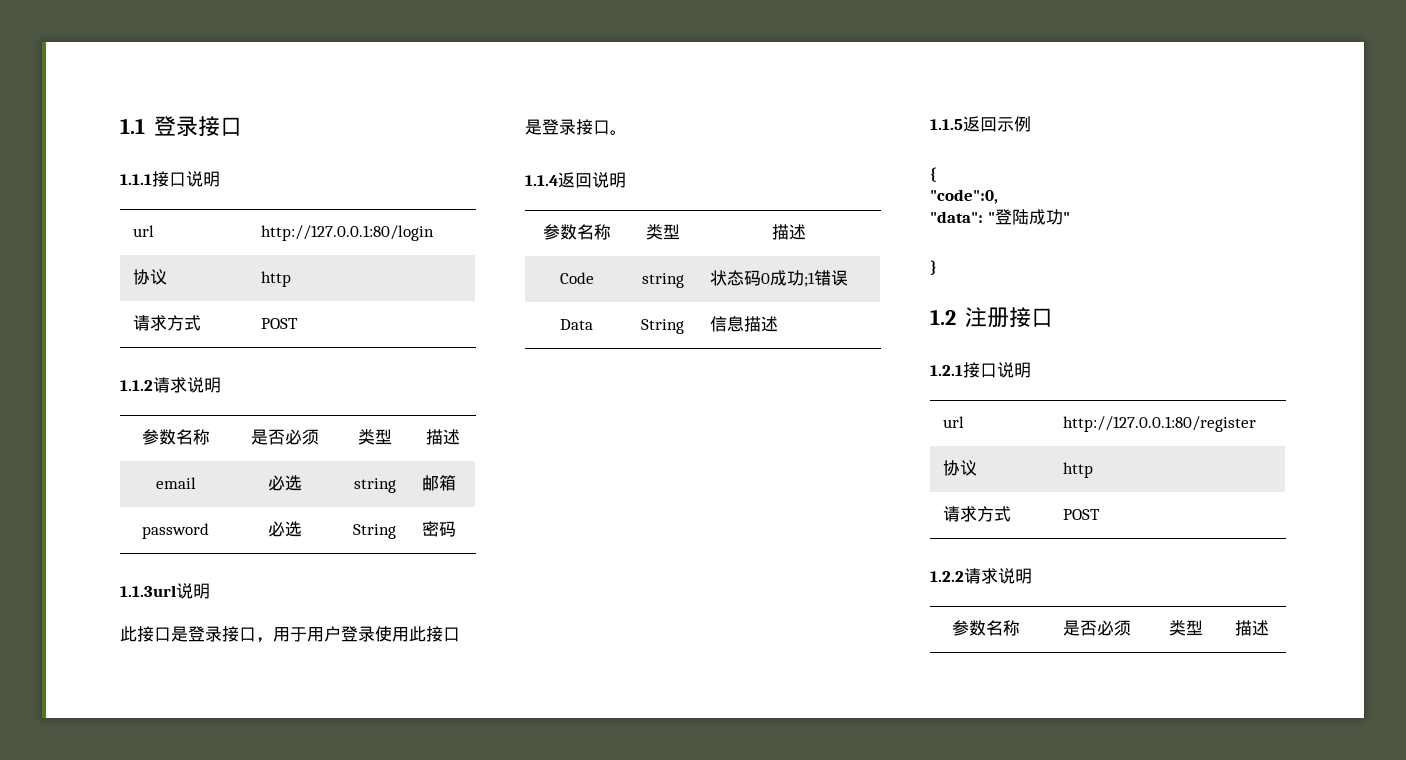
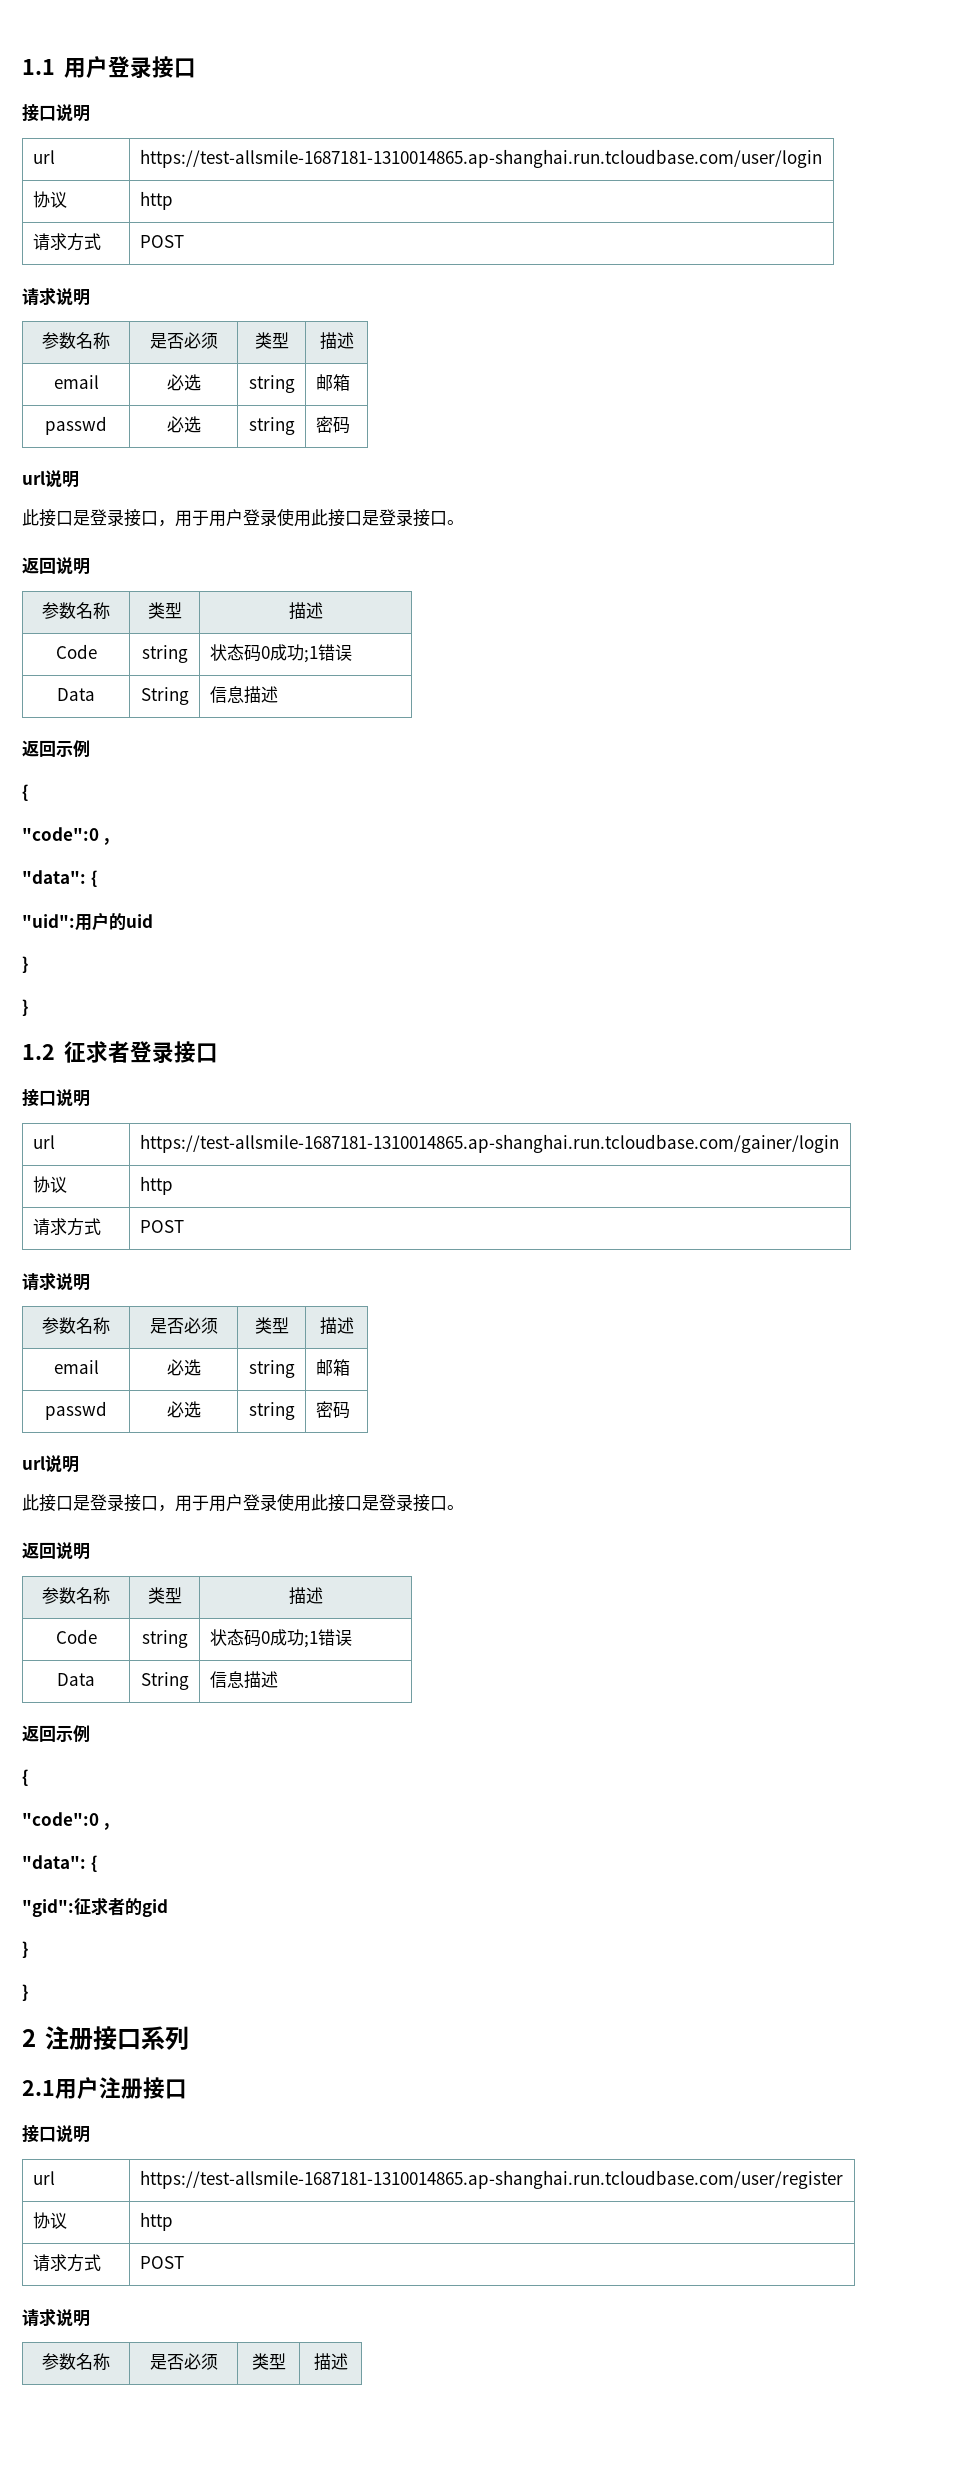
[153,116,242,137] [120,171,220,187] [132,225,154,237] [260,225,434,241] [132,269,167,285] [260,271,291,287] [132,315,201,331] [260,318,298,329] [120,380,153,391] 登录接口 // 1.1.1接口说明 // url | http://127.0.0.1:80/login // 协议 | http // 请求方式 | POST // 1.1.2 -> [63,56,196,79] [22,104,90,122] [32,150,55,164] [139,149,822,168] [32,191,67,208] [139,191,173,210] [32,233,101,251] [139,235,184,248] 用户登录接口 // 接口说明 // url | https://test-allsmile-1687181-1310014865.ap-shanghai.run.tcloudbase.com/user/login // 协议 | http // 请求方式 | POST //
[142,523,209,539] [268,521,302,537] [353,524,396,539] [421,521,456,537] [120,585,176,597] password | 必选 | String | 密码 // 1.1.3url -> [45,416,107,435] [166,416,201,433] [248,417,295,435] [315,416,350,434] [22,471,45,485] passwd | 必选 | string | 密码 // url
[525,175,558,186] 1.1.4 -> (464, 522) none
[930,116,1031,132] [930,167,937,182] [930,189,998,204] [930,209,1070,225] 1.1.5返回示例 // { // "code":0, // "data": "登陆成功" -> [22,740,90,757] [22,784,28,801] [22,827,110,845] [22,870,97,887] [22,912,153,931] [22,956,28,973] 返回示例 // { // "code":0 , // "data": { // "uid":用户的uid // }
[964,307,1053,328] [930,362,1031,378] [942,416,964,428] [1062,416,1256,432] [942,460,977,476] [1062,462,1093,478] [942,506,1011,522] [1062,509,1100,520] [930,568,1032,584] [952,620,1020,636] [1063,620,1131,636] [1168,620,1203,636] [1235,620,1269,636] 注册接口 // 1.2.1接口说明 // url | http://127.0.0.1:80/register // 协议 | http // 请求方式 | POST // 1.2.2请求说明 // 参数名称 | 是否必须 | 类型 | 描述 -> [63,1041,218,1064] [22,1089,90,1107] [32,1135,55,1149] [139,1134,839,1153] [32,1176,67,1193] [139,1176,173,1195] [32,1218,101,1236] [139,1220,184,1233] [22,1272,90,1291] [42,1317,110,1334] [149,1317,218,1334] [254,1317,289,1334] [319,1317,354,1335] [53,1360,99,1374] [166,1359,201,1376] [248,1360,295,1378] [315,1359,350,1376] [45,1401,107,1420] [166,1401,201,1418] [248,1402,295,1420] [315,1401,350,1419] [22,1455,79,1473] [22,1493,464,1512] [22,1542,90,1560] [42,1587,110,1604] [147,1587,182,1604] [288,1587,323,1605] [55,1629,97,1644] [141,1630,188,1648] [209,1629,352,1648] [57,1673,95,1686] [140,1672,189,1690] [209,1671,278,1689] [22,1725,90,1742] [22,1769,28,1786] [22,1812,110,1830] [22,1855,97,1872] [22,1897,168,1917] [22,1941,28,1958] [22,1984,28,2001] [22,2026,189,2050] [22,2077,187,2099] [22,2125,90,2143] [32,2171,55,2185] [139,2170,843,2189] [32,2212,67,2229] [139,2212,173,2231] [32,2254,101,2272] [139,2256,184,2269] [22,2308,90,2327] [42,2353,110,2370] [149,2353,218,2370] [251,2353,286,2370] [313,2353,348,2371] 征求者登录接口 // 接口说明 // url | https://test-allsmile-1687181-1310014865.ap-shanghai.run.tcloudbase.com/gainer/login // 协议 | http // 请求方式 | POST // 请求说明 // 参数名称 | 是否必须 | 类型 | 描述 // email | 必选 | string | 邮箱 // passwd | 必选 | string | 密码 // url说明 // 此接口是登录接口，用于用户登录使用此接口是登录接口。 // 返回说明 // 参数名称 | 类型 | 描述 // Code | string | 状态码0成功;1错误 // Data | String | 信息描述 // 返回示例 // { // "code":0 , // "data": { // "gid":征求者的gid // } // } // 2注册接口系列 // 2.1用户注册接口 // 接口说明 // url | https://test-allsmile-1687181-1310014865.ap-shanghai.run.tcloudbase.com/user/register // 协议 | http // 请求方式 | POST // 请求说明 // 参数名称 | 是否必须 | 类型 | 描述

